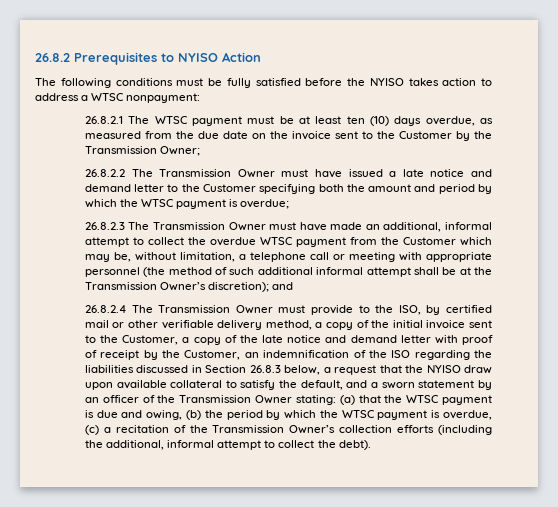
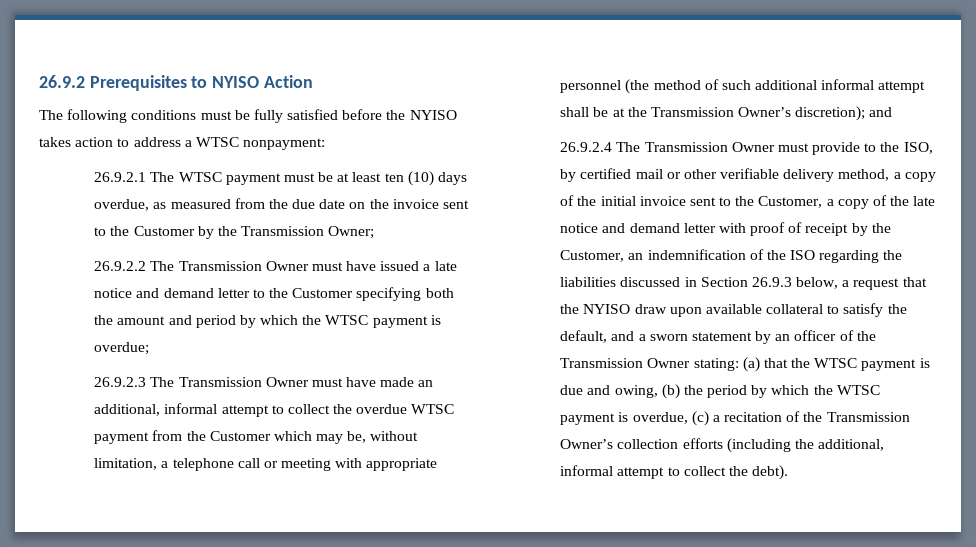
[35,53,70,62] 26.8.2 -> [39,75,85,88] 26.9.2
[84,116,123,124] 26.8.2.1 -> [94,172,147,182] 26.9.2.1
[84,169,125,177] 26.8.2.2 -> [94,261,147,271] 26.9.2.2
[84,222,125,230] 26.8.2.3 -> [94,377,147,387] 26.9.2.3
[84,305,126,313] 26.8.2.4 -> [560,142,613,152] 26.9.2.4
[249,365,281,373] 26.8.3 -> [751,277,792,287] 26.9.3

